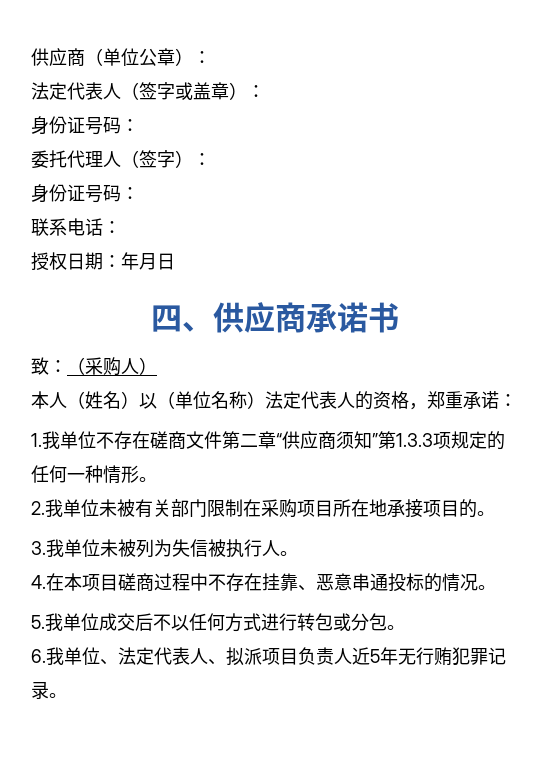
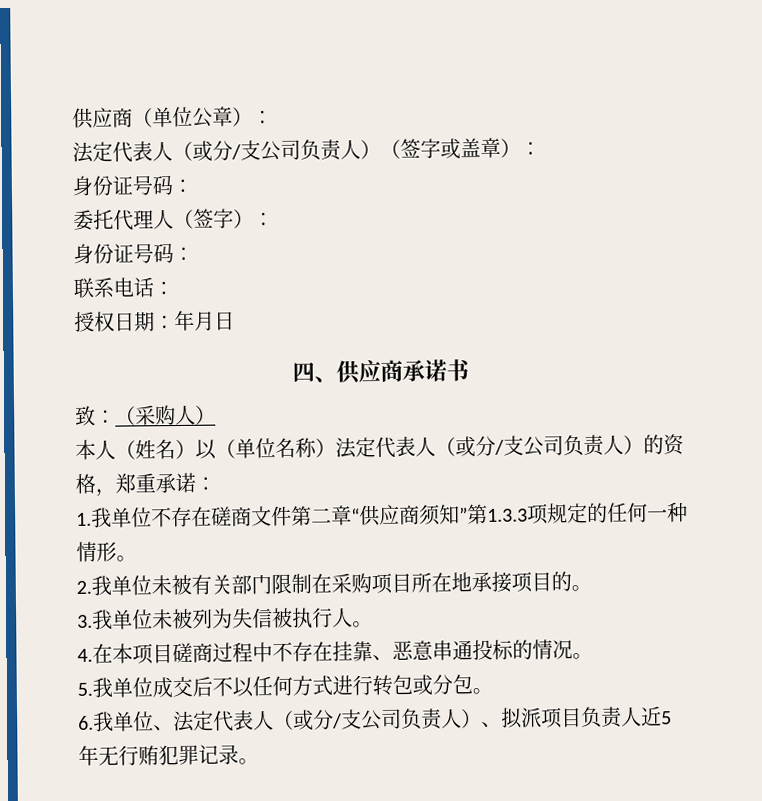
(139, 91) none -> [192,139,401,162] 或分/支公司负责人）（
(355, 400) none -> [435,434,644,458] （或分/支公司负责人）
(208, 656) none -> [273,708,482,731] （或分/支公司负责人）

